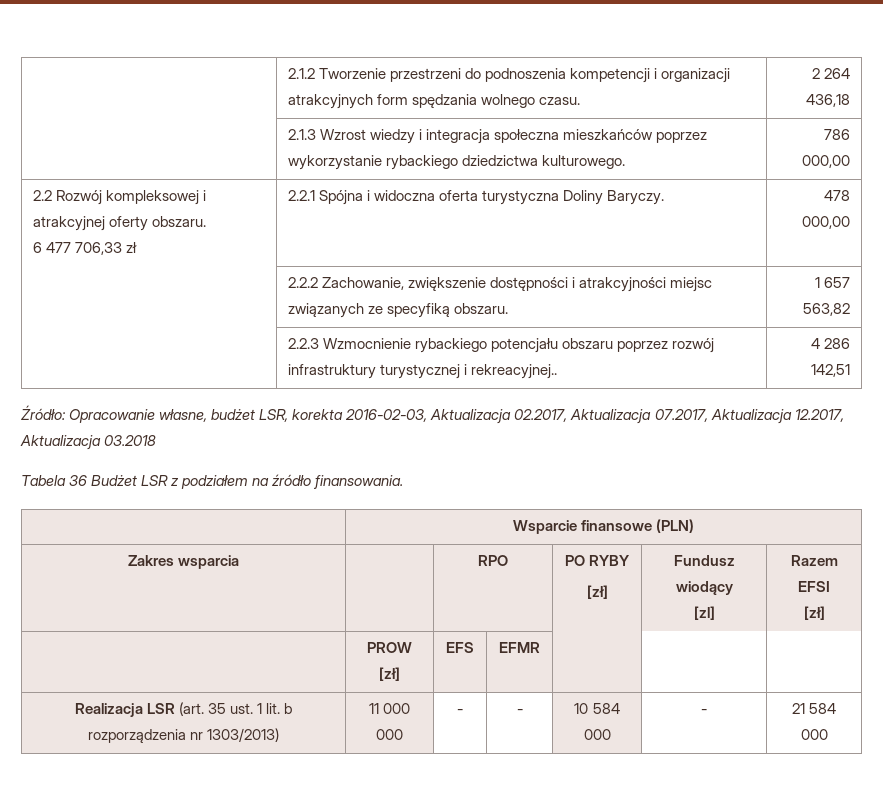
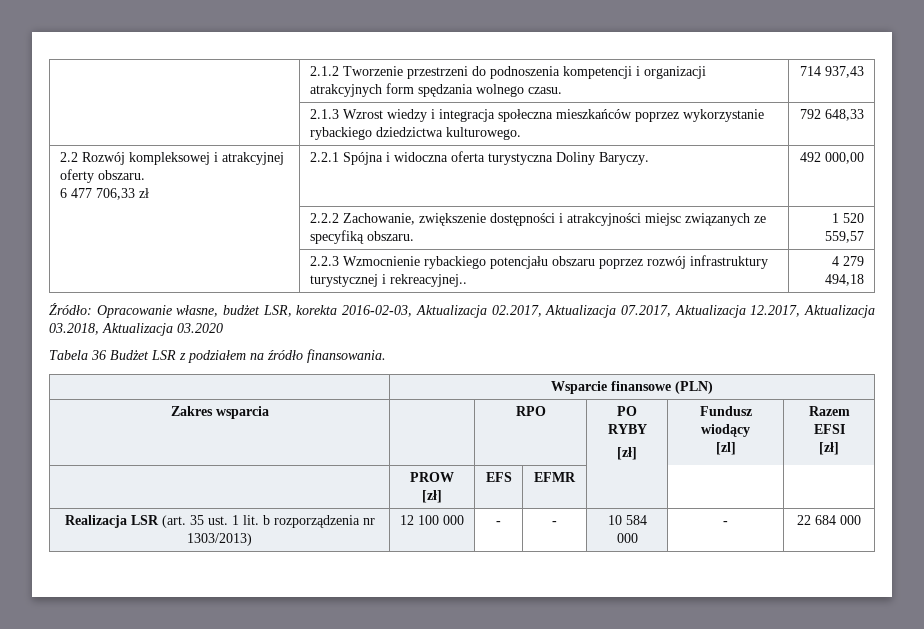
[811,68,851,79] [806,94,851,107] 2 264 436,18 -> [800,66,865,78] 714 937,43
[824,129,851,140] [802,155,851,168] 786 000,00 -> [800,109,865,121] 792 648,33
[824,190,851,201] 478 -> [800,152,822,162] 492
[824,277,851,288] [803,303,851,316] 657 563,82 -> [843,213,865,223] [825,231,865,243] 520 559,57
[824,338,851,349] [811,364,851,377] 286 142,51 -> [843,256,865,266] [825,274,865,286] 279 494,18
[104,435,157,446] 03.2018 -> [49,323,223,336] 03.2018, Aktualizacja 03.2020
[368,703,411,714] 11 000 -> [400,515,439,525] 12 100
[791,703,837,714] 21 584 -> [797,515,836,525] 22 684

